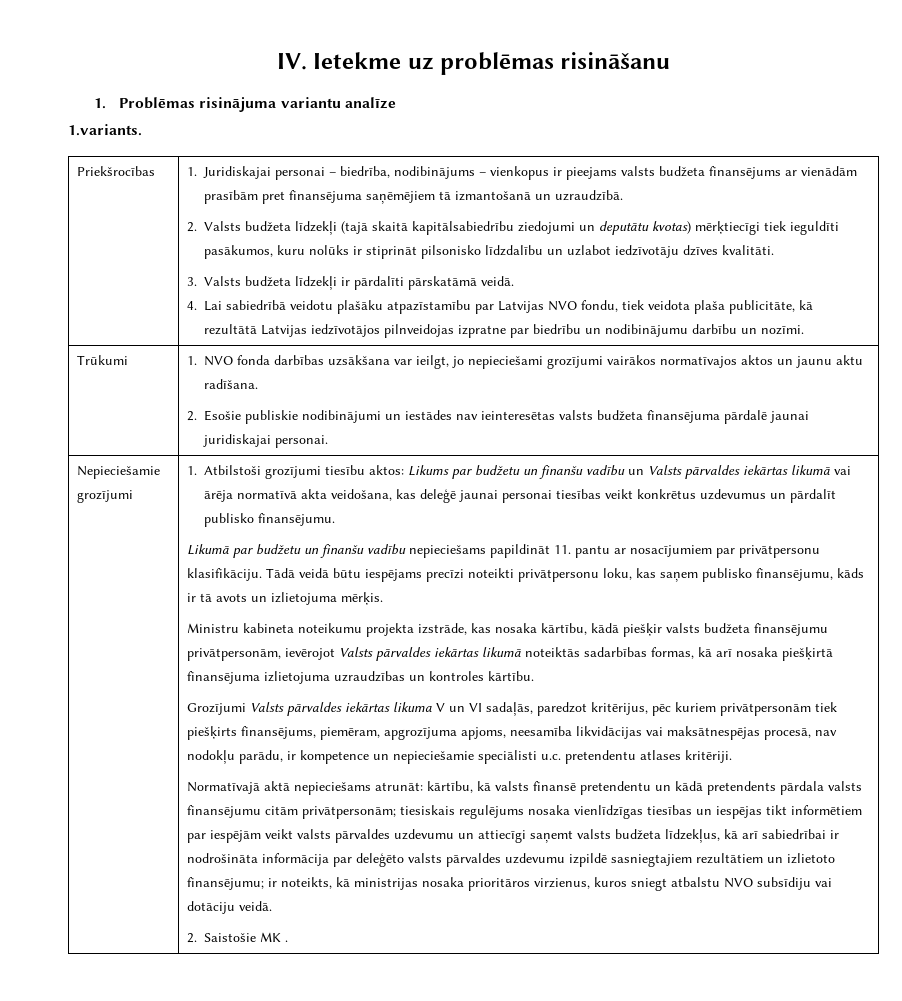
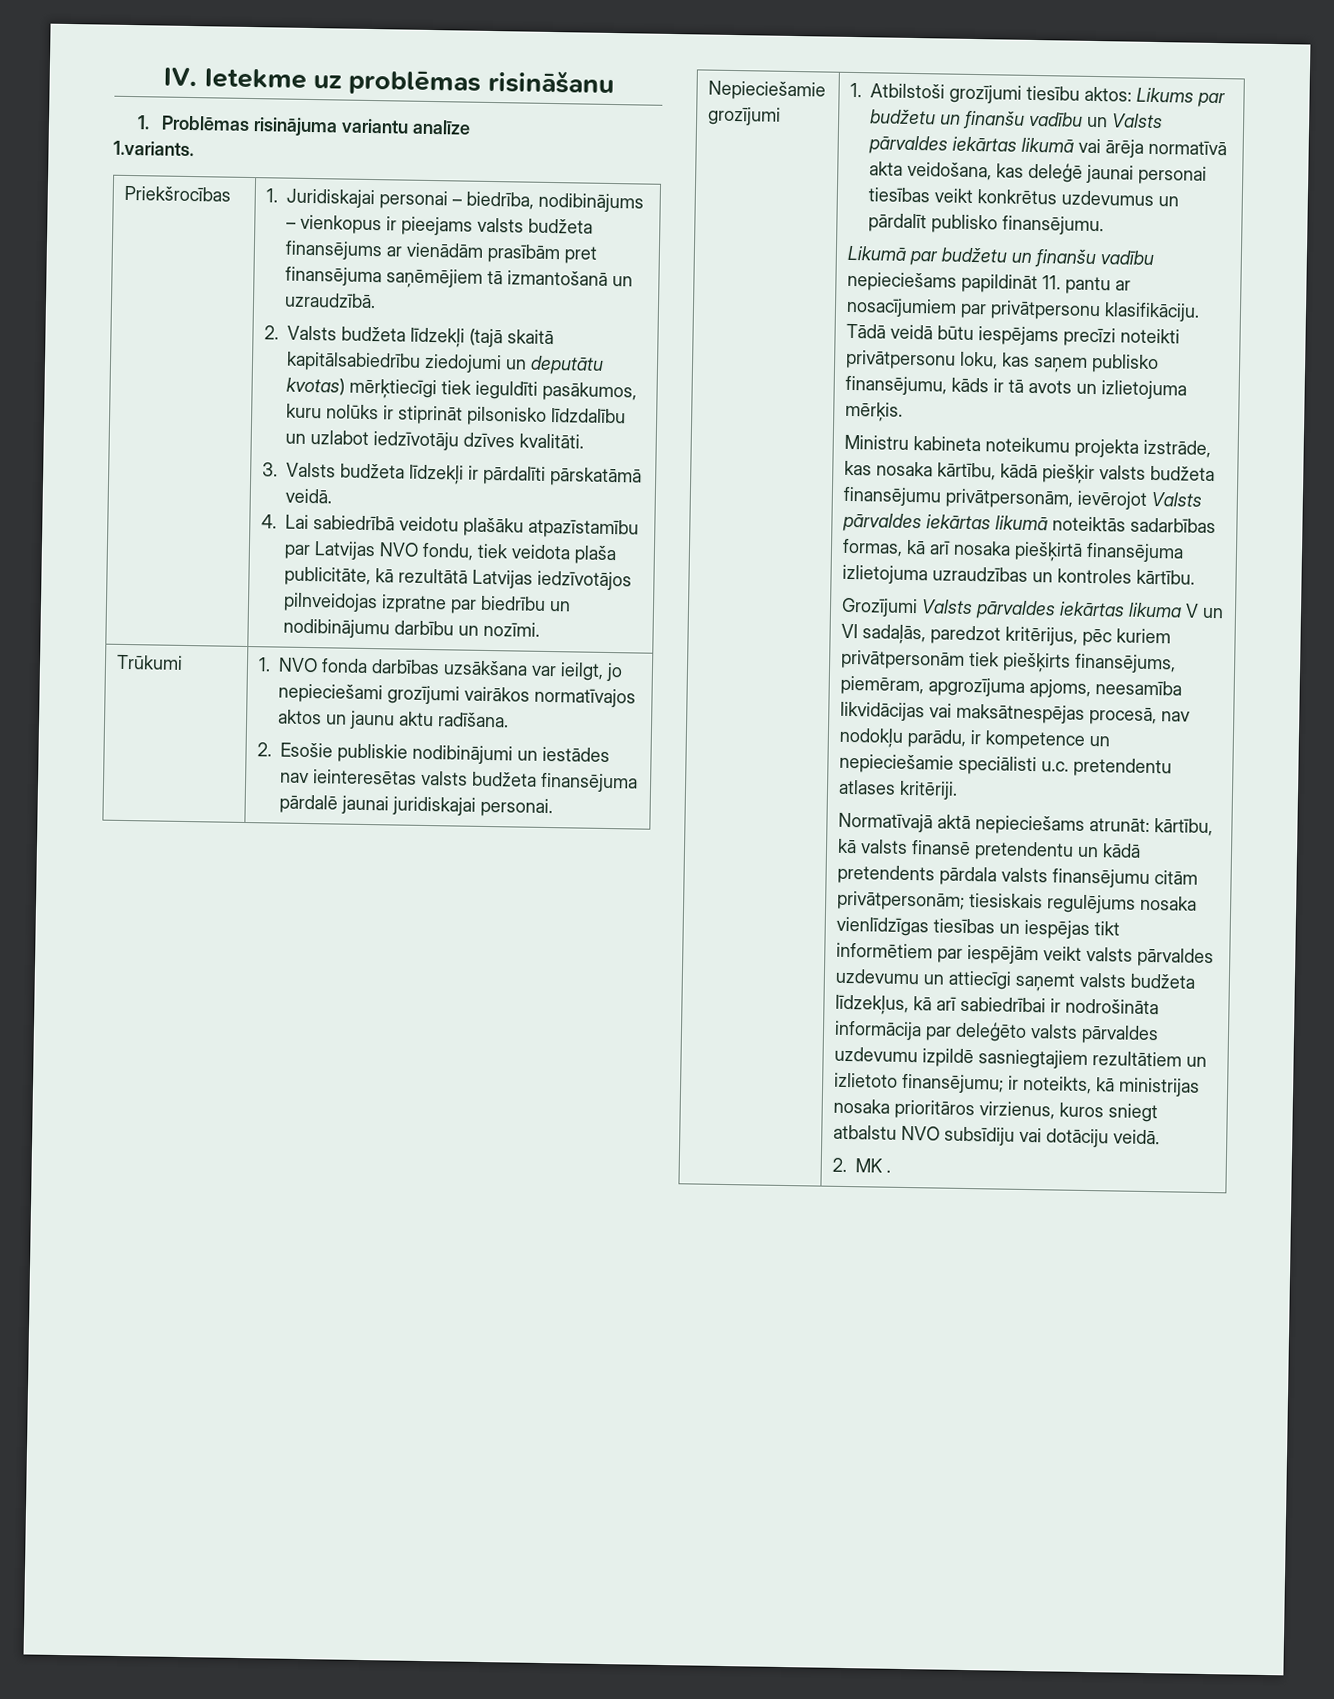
[204,933,257,942] Saistošie -> (847, 1165) none

